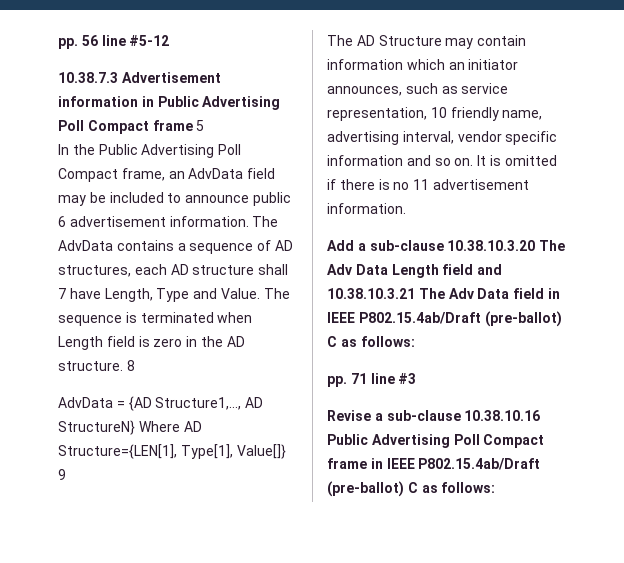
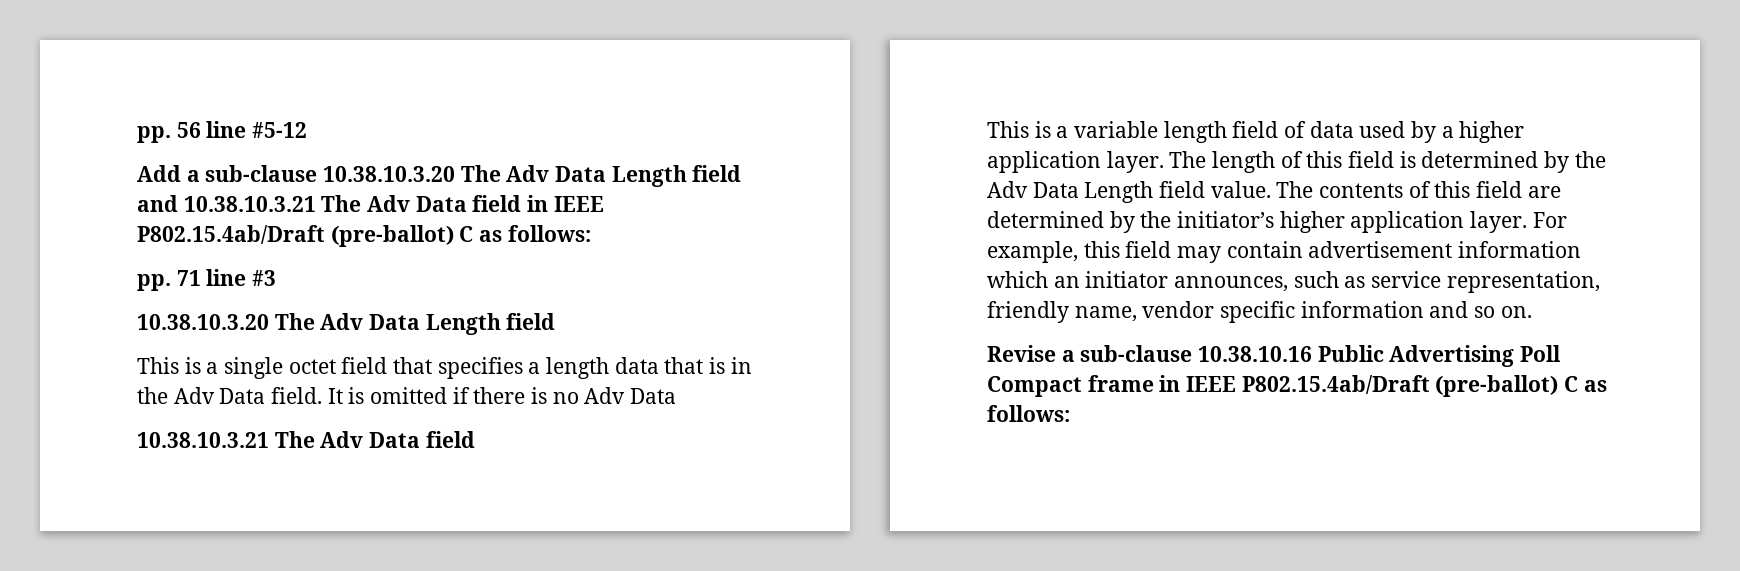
[58,72,221,83] [58,96,281,110] [58,120,205,134] [58,144,242,158] [58,168,276,182] [58,192,291,206] [58,216,279,227] [58,240,293,254] [58,264,289,277] [58,288,290,302] [58,312,253,326] [58,336,245,350] [58,360,135,371] [58,396,264,411] [58,420,202,435] [58,444,286,459] [58,469,66,480] [327,35,527,49] [327,59,519,70] [327,83,509,96] [327,107,543,121] [327,131,558,145] [327,155,557,166] [327,179,529,190] [327,203,406,214] // 10.38.7.3 Advertisement information in Public Advertising Poll Compact frame 5 // In the Public Advertising Poll Compact frame, an AdvData field may be included to announce public 6 advertisement information. The AdvData contains a sequence of AD structures, each AD structure shall 7 have Length, Type and Value. The sequence is terminated when Length field is zero in the AD structure. 8 // AdvData = {AD Structure1,…, AD StructureN} Where AD Structure={LEN[1], Type[1], Value[]} 9 // The AD Structure may contain information which an initiator announces, such as service representation, 10 friendly name, advertising interval, vendor specific information and so on. It is omitted if there is no 11 advertisement information. -> (308, 130) none
(417, 378) none -> [137,313,556,335] [137,357,752,379] [137,387,677,404] [137,431,475,448] [987,121,1525,143] [987,151,1606,173] [987,181,1561,203] [987,211,1567,233] [987,241,1582,263] [987,271,1600,293] [987,301,1532,323] // 10.38.10.3.20 The Adv Data Length field // This is a single octet field that specifies a length data that is in the Adv Data field. It is omitted if there is no Adv Data // 10.38.10.3.21 The Adv Data field // This is a variable length field of data used by a higher application layer. The length of this field is determined by the Adv Data Length field value. The contents of this field are determined by the initiator’s higher application layer. For example, this field may contain advertisement information which an initiator announces, such as service representation, friendly name, vendor specific information and so on.

